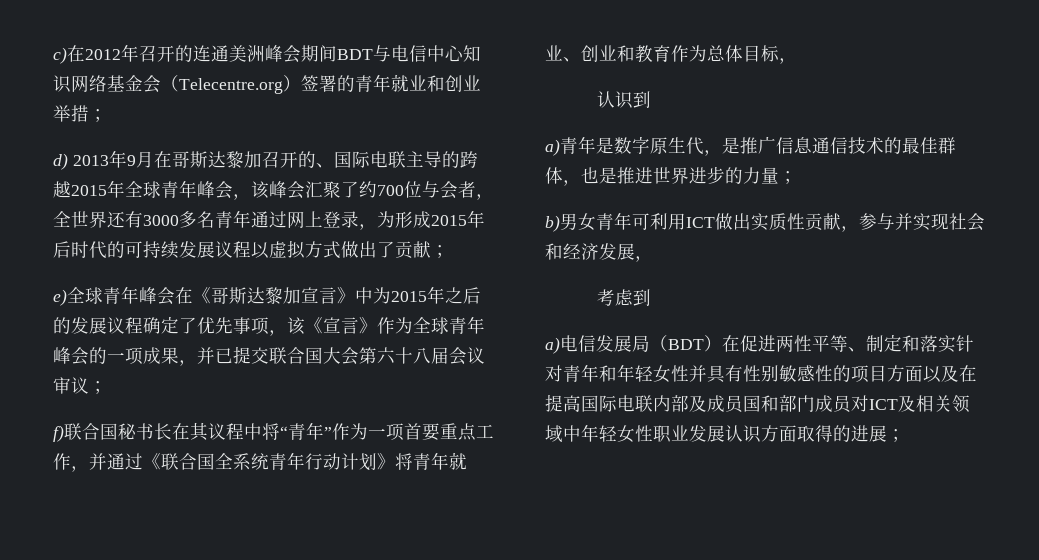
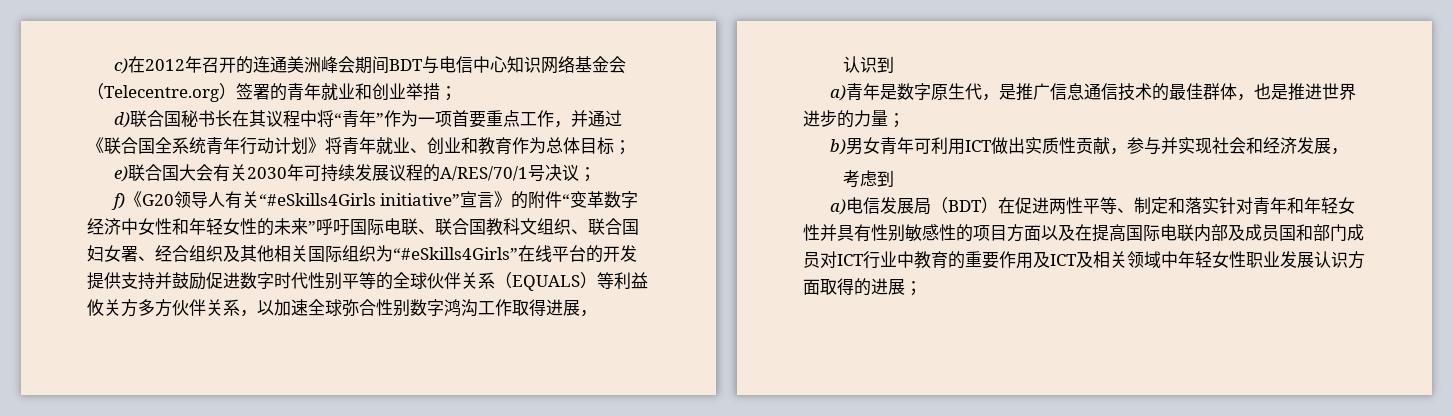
[72,150,478,168] [53,180,494,200] [53,210,485,230] [53,240,449,259] [53,286,481,306] [53,316,485,336] [53,346,485,366] [53,377,107,394] [53,425,64,442] 2013年9月在哥斯达黎加召开的、国际电联主导的跨越2015年全球青年峰会，该峰会汇聚了约700位与会者，全世界还有3000多名青年通过网上登录，为形成2015年后时代的可持续发展议程以虚拟方式做出了贡献； // e)全球青年峰会在《哥斯达黎加宣言》中为2015年之后的发展议程确定了优先事项，该《宣言》作为全球青年峰会的一项成果，并已提交联合国大会第六十八届会议审议； // f) -> (130, 120) none
(779, 53) none -> [614,140,631,155] [113,164,596,182] [110,191,639,210] [87,218,639,236] [87,245,637,263] [87,272,648,291] [87,299,580,317] ； // e)联合国大会有关2030年可持续发展议程的A/RES/70/1号决议； // f)《G20领导人有关“#eSkills4Girls initiative”宣言》的附件“变革数字经济中女性和年轻女性的未来”呼吁国际电联、联合国教科文组织、联合国妇女署、经合组织及其他相关国际组织为“#eSkills4Girls”在线平台的开发提供支持并鼓励促进数字时代性别平等的全球伙伴关系（EQUALS）等利益攸关方多方伙伴关系，以加速全球弥合性别数字鸿沟工作取得进展
(898, 404) none -> [863,251,1077,269] 行业中教育的重要作用及ICT

